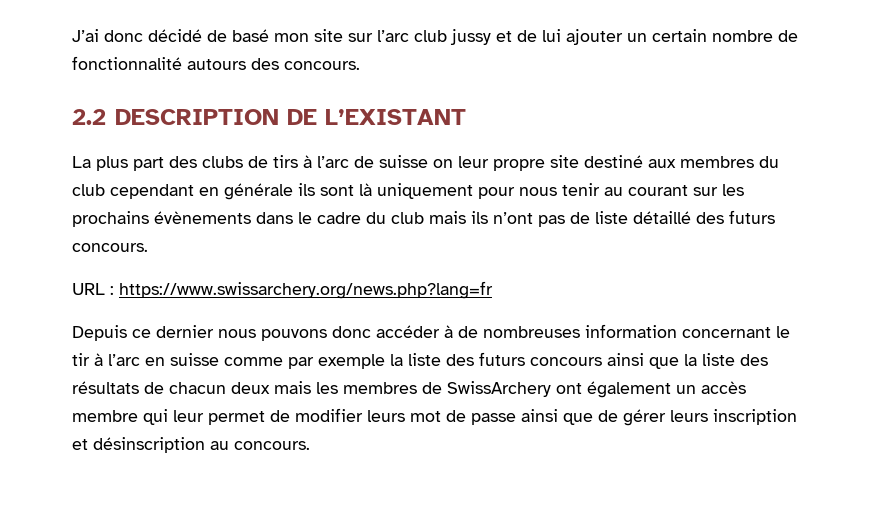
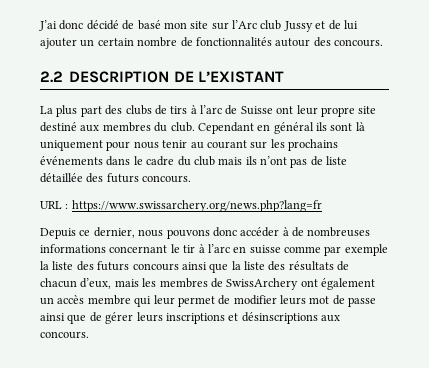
[377,29,491,45] l’arc club jussy -> [232,20,313,32] l’Arc club Jussy
[72,56,246,70] fonctionnalité autours -> [195,37,311,47] fonctionnalités autour
[379,155,453,168] suisse on -> [240,106,294,115] Suisse ont
[72,183,293,200] club cependant en générale -> [170,122,314,134] club. Cependant en général
[154,211,251,224] évènements -> [40,156,103,165] événements
[633,211,691,224] détaillé -> [40,173,83,183] détaillée
[156,325,214,338] dernier -> [93,227,135,238] dernier,
[585,324,677,338] information -> [40,244,106,253] informations
[231,382,270,394] deux -> [80,278,112,289] d’eux,
[713,409,797,425] [72,437,229,453] inscription et désinscription au -> [165,312,340,324] inscriptions et désinscriptions aux

